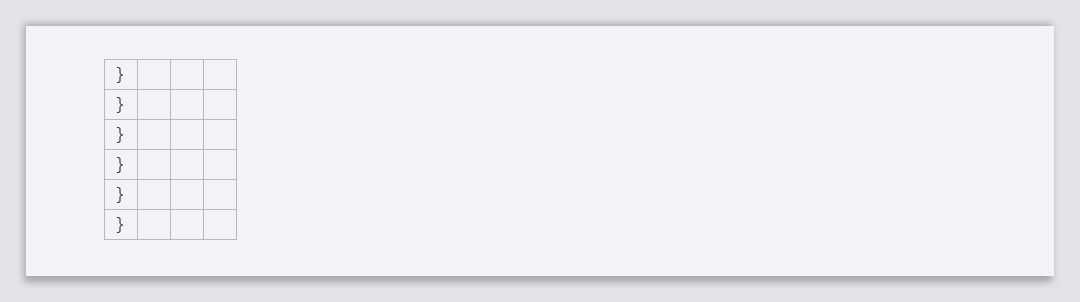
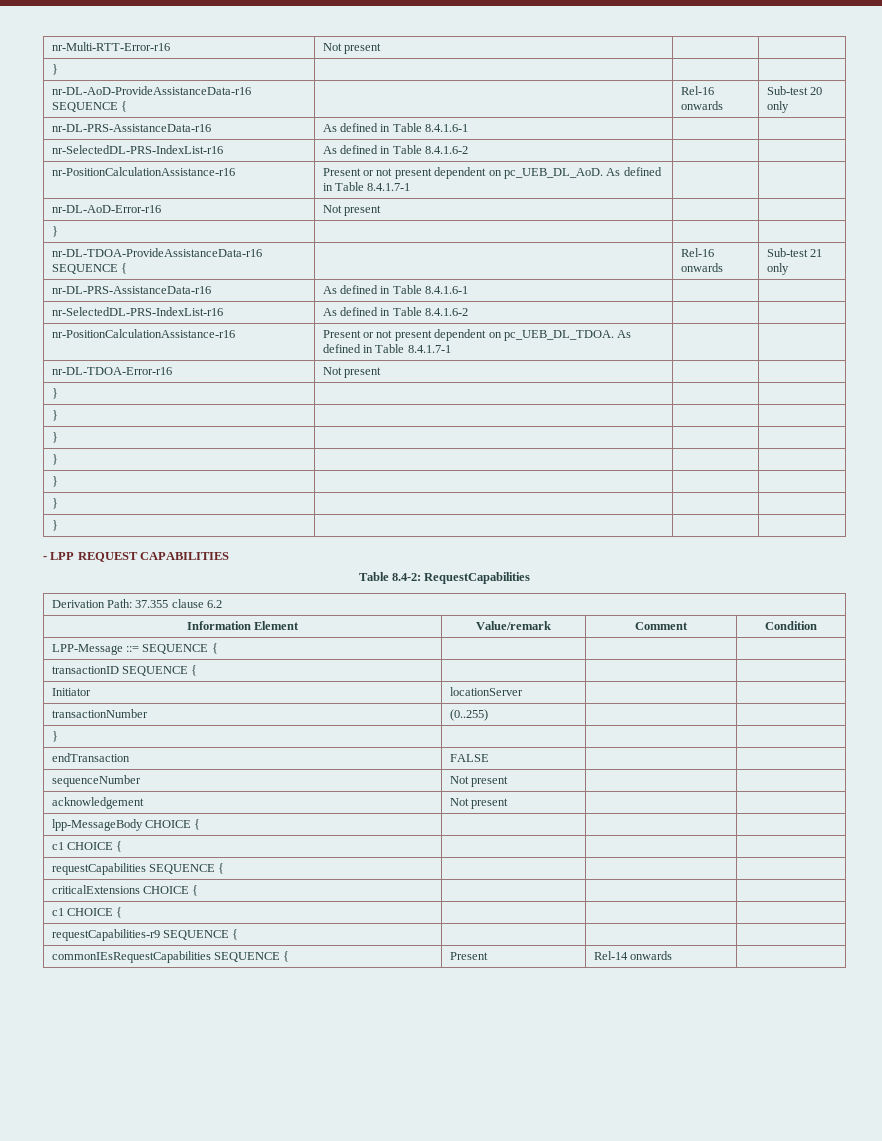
[116,67,125,83] [116,97,125,113] [116,127,125,143] [116,157,125,173] [116,187,125,203] [116,217,125,233] } | | | // } | | | // } | | | // } | | | // } | | | // } | | | -> [51,42,170,51] [322,43,382,54] [51,64,58,75] [51,86,251,95] [51,101,128,112] [680,86,714,95] [680,101,723,110] [766,86,823,95] [766,101,789,113] [51,124,211,132] [322,123,469,132] [51,145,223,154] [322,145,469,154] [51,167,235,176] [322,167,662,179] [322,182,411,191] [51,205,161,213] [322,205,382,216] [51,226,58,237] [51,248,262,257] [51,263,128,274] [680,248,714,257] [680,263,723,272] [766,248,823,257] [766,263,789,275] [51,286,211,294] [322,285,469,294] [51,307,223,316] [322,307,469,316] [51,329,235,338] [322,329,632,341] [322,344,451,353] [51,367,172,375] [322,367,382,378] [51,388,58,399] [51,410,58,421] [51,432,58,443] [51,454,58,465] [51,476,58,487] [51,498,58,509] [51,520,58,531] [43,552,230,562] [358,572,531,584] [51,599,223,608] [186,621,300,630] [476,621,551,630] [635,622,688,630] [765,621,817,630] [51,643,218,655] [51,665,198,676] [51,688,91,696] [449,687,523,696] [51,709,148,718] [449,709,488,721] [51,731,58,742] [51,753,130,762] [449,754,489,762] [51,775,141,787] [449,776,509,787] [51,797,144,809] [449,798,509,809] [51,819,201,831] [51,841,123,852] [51,863,225,875] [51,885,199,896] [51,907,123,918] [51,929,239,941] [51,951,290,963] [449,952,488,960] [593,951,673,960] nr-Multi-RTT-Error-r16 | Not present | | // } | | | // nr-DL-AoD-ProvideAssistanceData-r16 SEQUENCE { | | Rel-16 onwards | Sub-test 20 only // nr-DL-PRS-AssistanceData-r16 | As defined in Table 8.4.1.6-1 | | // nr-SelectedDL-PRS-IndexList-r16 | As defined in Table 8.4.1.6-2 | | // nr-PositionCalculationAssistance-r16 | Present or not present dependent on pc_UEB_DL_AoD. As defined in Table 8.4.1.7-1 | | // nr-DL-AoD-Error-r16 | Not present | | // } | | | // nr-DL-TDOA-ProvideAssistanceData-r16 SEQUENCE { | | Rel-16 onwards | Sub-test 21 only // nr-DL-PRS-AssistanceData-r16 | As defined in Table 8.4.1.6-1 | | // nr-SelectedDL-PRS-IndexList-r16 | As defined in Table 8.4.1.6-2 | | // nr-PositionCalculationAssistance-r16 | Present or not present dependent on pc_UEB_DL_TDOA. As defined in Table 8.4.1.7-1 | | // nr-DL-TDOA-Error-r16 | Not present | | // } | | | // } | | | // } | | | // } | | | // } | | | // } | | | // } | | | // - LPP REQUEST CAPABILITIES // Table 8.4-2: RequestCapabilities // Derivation Path: 37.355 clause 6.2 // Information Element | Value/remark | Comment | Condition // LPP-Message ::= SEQUENCE { | | | // transactionID SEQUENCE { | | | // Initiator | locationServer | | // transactionNumber | (0..255) | | // } | | | // endTransaction | FALSE | | // sequenceNumber | Not present | | // acknowledgement | Not present | | // lpp-MessageBody CHOICE { | | | // c1 CHOICE { | | | // requestCapabilities SEQUENCE { | | | // criticalExtensions CHOICE { | | | // c1 CHOICE { | | | // requestCapabilities-r9 SEQUENCE { | | | // commonIEsRequestCapabilities SEQUENCE { | Present | Rel-14 onwards |

